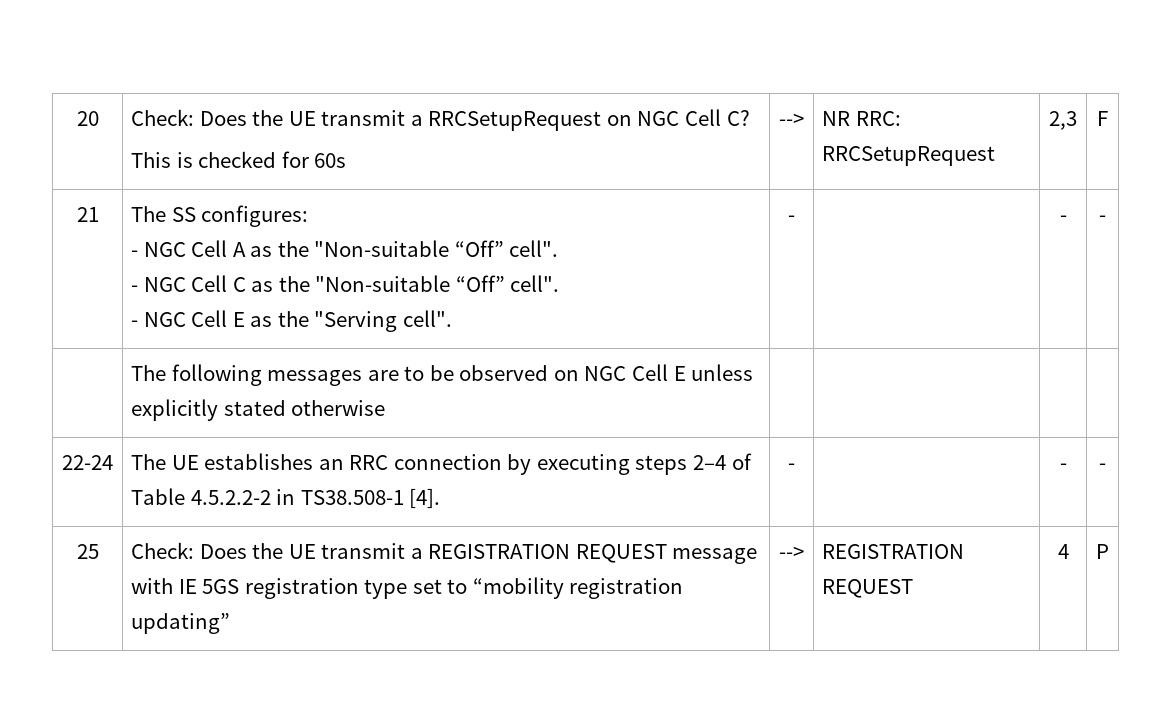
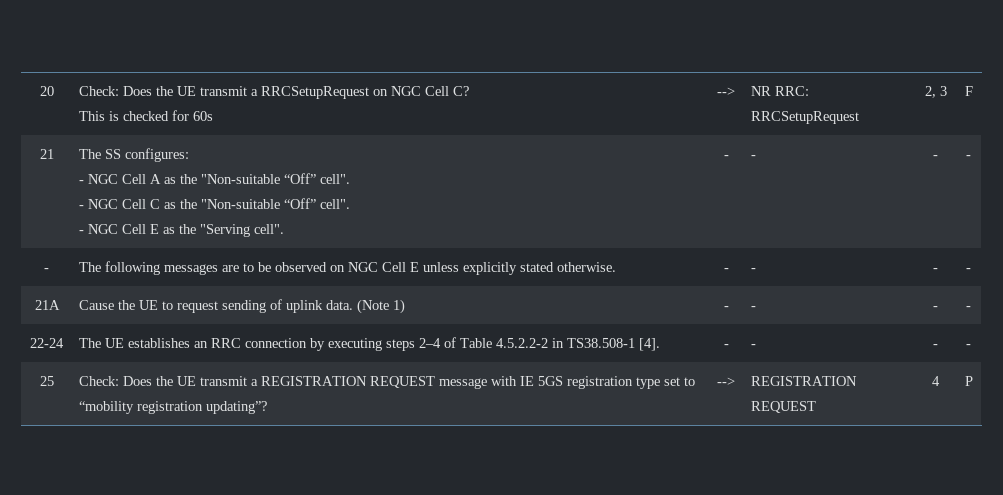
[1049,111,1077,130] 2,3 -> [924,86,947,98] 2, 3
[1059,215,1067,222] [1099,215,1106,222] | - | - // -> [751,155,757,159] [933,155,938,159] [966,155,971,159] [44,268,49,272] - | - | - // -
[291,400,386,416] otherwise | | | | -> [557,262,617,272] [723,268,729,272] [751,268,757,272] [933,268,938,272] [966,268,971,272] [34,300,60,310] [79,299,406,314] [723,306,729,310] [751,306,757,310] [933,306,938,310] [966,306,971,310] otherwise. | - | - | - | - // 21A | Cause the UE to request sending of uplink data. (Note 1) | - | - | - | -
(795, 466) none -> [751,344,757,348] -
[131,613,231,634] updating” -> [206,401,268,414] updating”?

